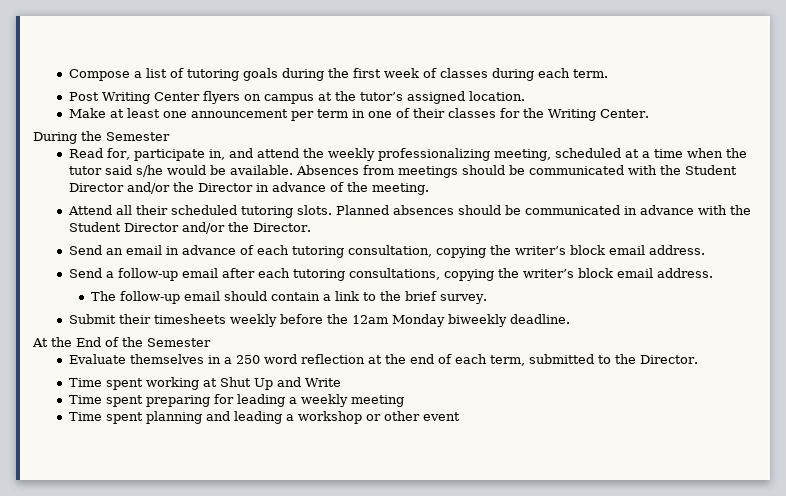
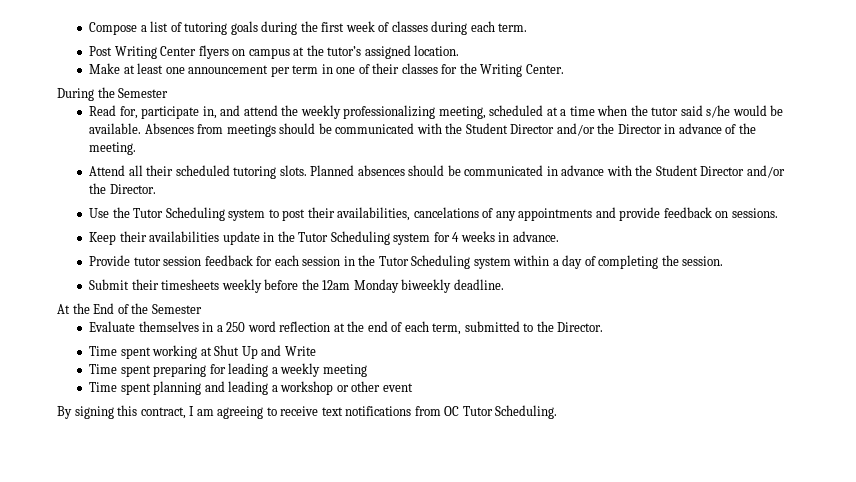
[69,245,706,258] [69,268,714,281] [90,291,487,304] Send an email in advance of each tutoring consultation, copying the writer’s block email address. // Send a follow-up email after each tutoring consultations, copying the writer’s block email address. // The follow-up email should contain a link to the brief survey. -> [89,207,778,221] [89,231,559,245] [89,255,724,269] Use the Tutor Scheduling system to post their availabilities, cancelations of any appointments and provide feedback on sessions. // Keep their availabilities update in the Tutor Scheduling system for 4 weeks in advance. // Provide tutor session feedback for each session in the Tutor Scheduling system within a day of completing the session.
(461, 416) none -> [57,405,558,419] // By signing this contract, I am agreeing to receive text notifications from OC Tutor Scheduling.

